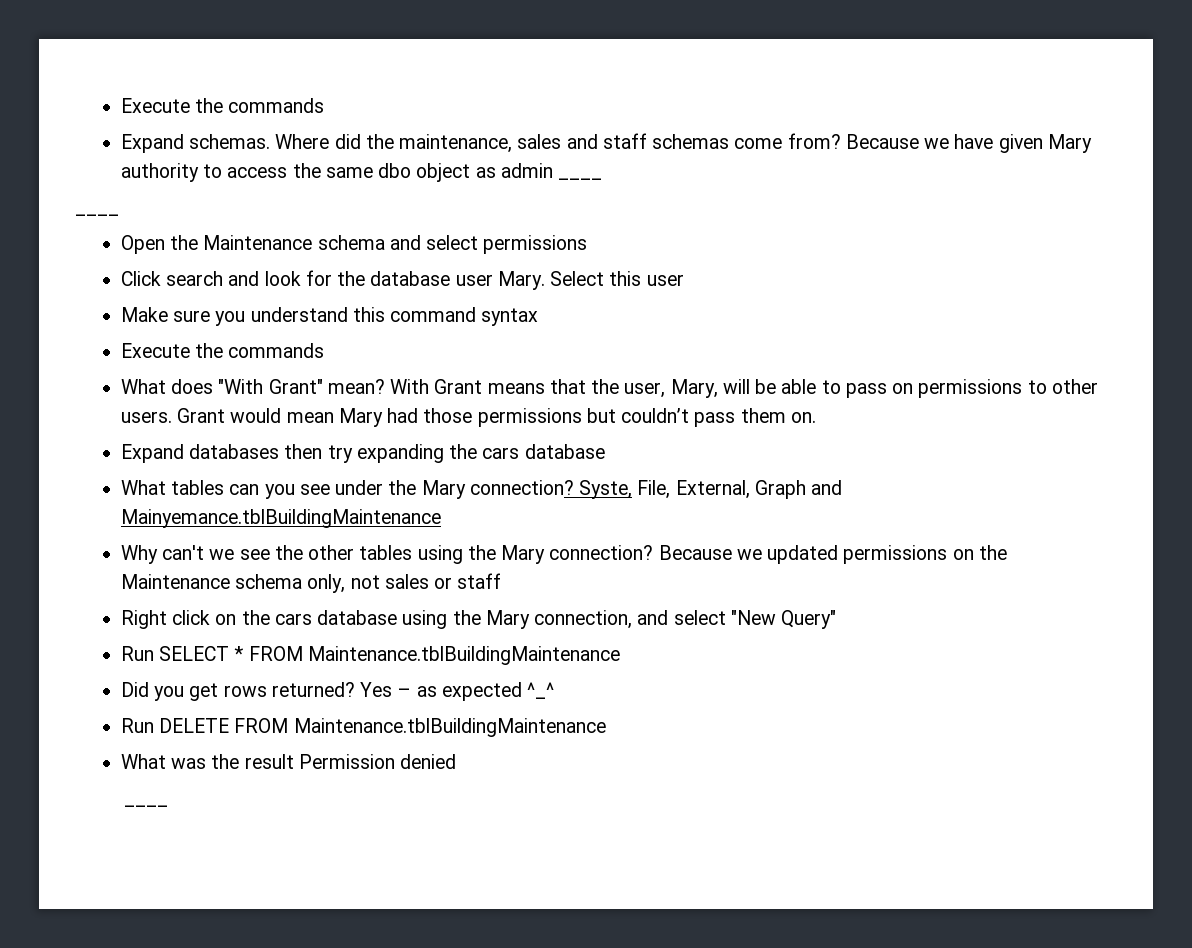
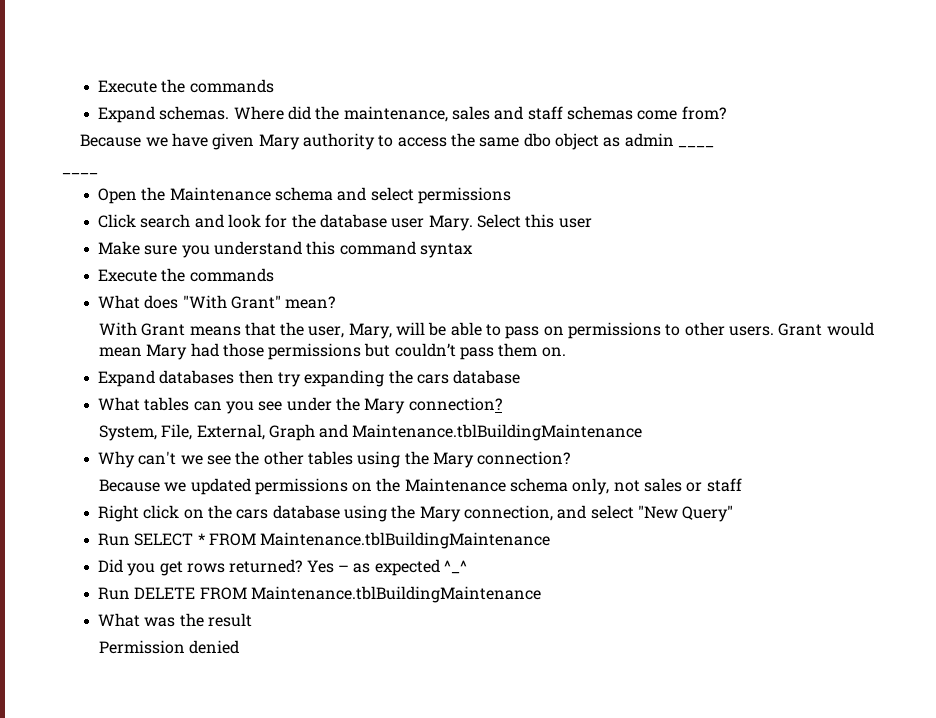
(841, 141) none -> (726, 113) //
(385, 386) none -> (336, 302) //
[579,480,633,499] Syste, -> [98,425,157,441] // System,
[120,509,441,528] Mainyemance.tblBuildingMaintenance -> [352,424,643,441] Maintenance.tblBuildingMaintenance
(654, 552) none -> (571, 458) //
(294, 761) none -> (252, 620) //
[123,805,168,807] // ____ -> (240, 647) none

